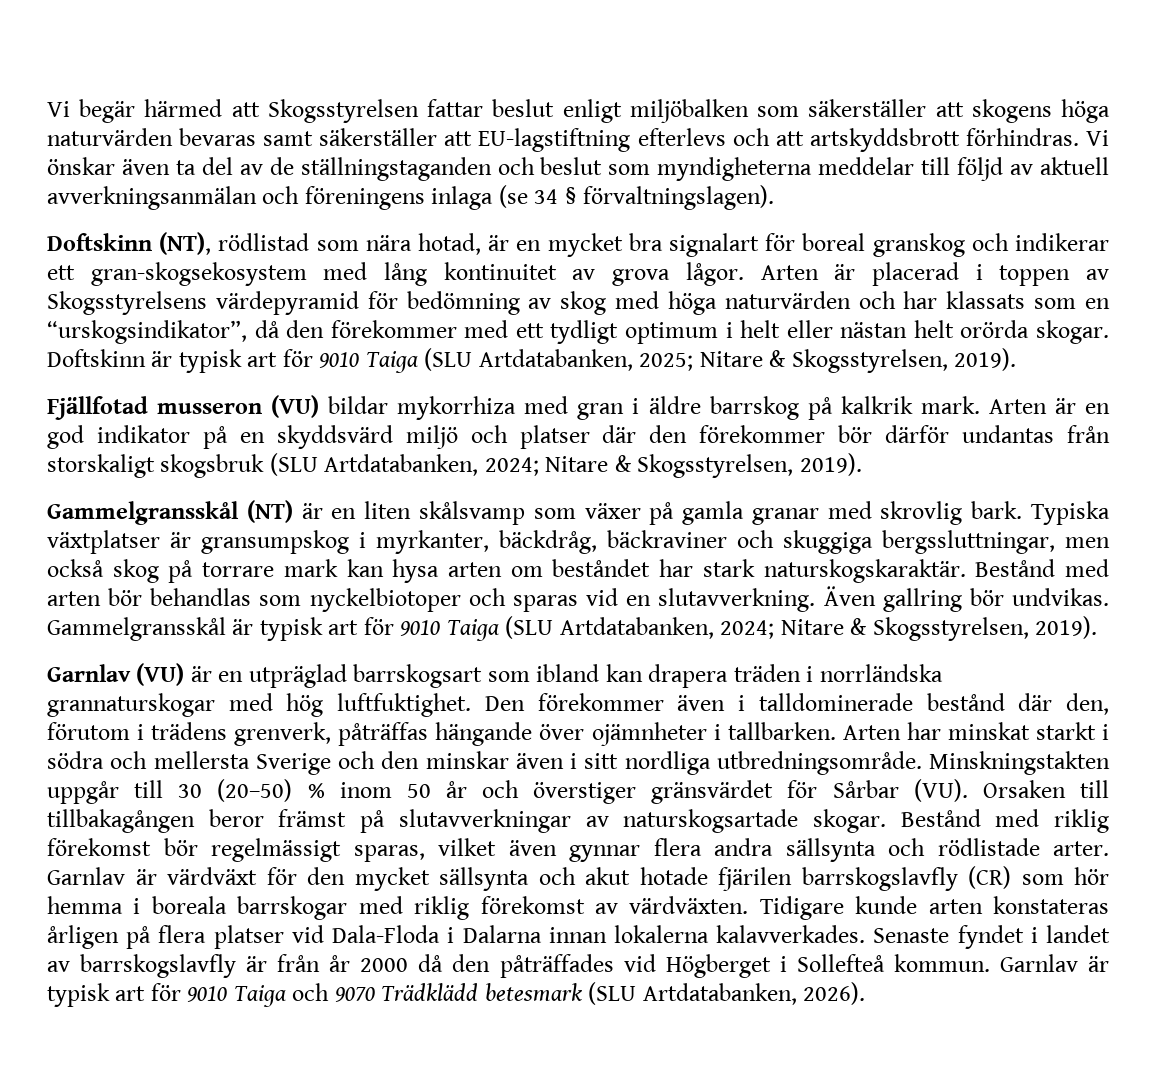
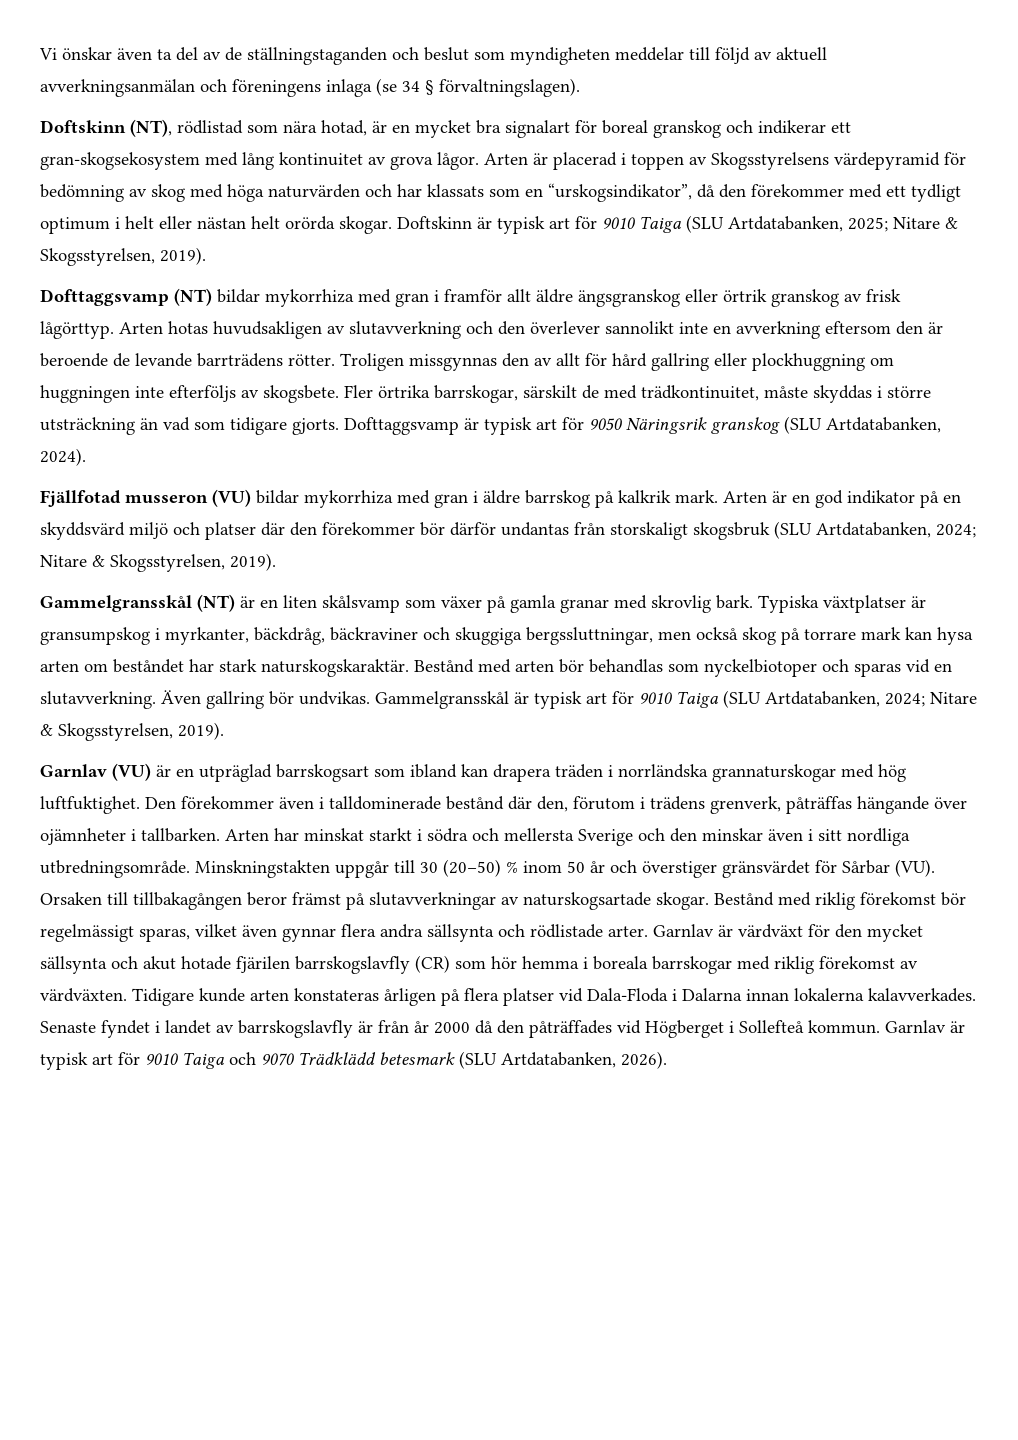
[47,99,1111,123] [47,128,1109,152] Vi begär härmed att Skogsstyrelsen fattar beslut enligt miljöbalken som säkerställer att skogens höga naturvärden bevaras samt säkerställer att EU-lagstiftning efterlevs och att artskyddsbrott förhindras. Vi -> [39,48,57,60] Vi
[657,157,813,181] myndigheterna -> [510,47,610,65] myndigheten
(1017, 359) none -> [40,288,901,307] [40,321,943,339] [40,353,894,371] [40,385,931,403] [40,416,941,435] [40,448,86,466] // Dofttaggsvamp (NT) bildar mykorrhiza med gran i framför allt äldre ängsgranskog eller örtrik granskog av frisk lågörttyp. Arten hotas huvudsakligen av slutavverkning och den överlever sannolikt inte en avverkning eftersom den är beroende de levande barrträdens rötter. Troligen missgynnas den av allt för hård gallring eller plockhuggning om huggningen inte efterföljs av skogsbete. Fler örtrika barrskogar, särskilt de med trädkontinuitet, måste skyddas i större utsträckning än vad som tidigare gjorts. Dofttaggsvamp är typisk art för 9050 Näringsrik granskog (SLU Artdatabanken, 2024).

